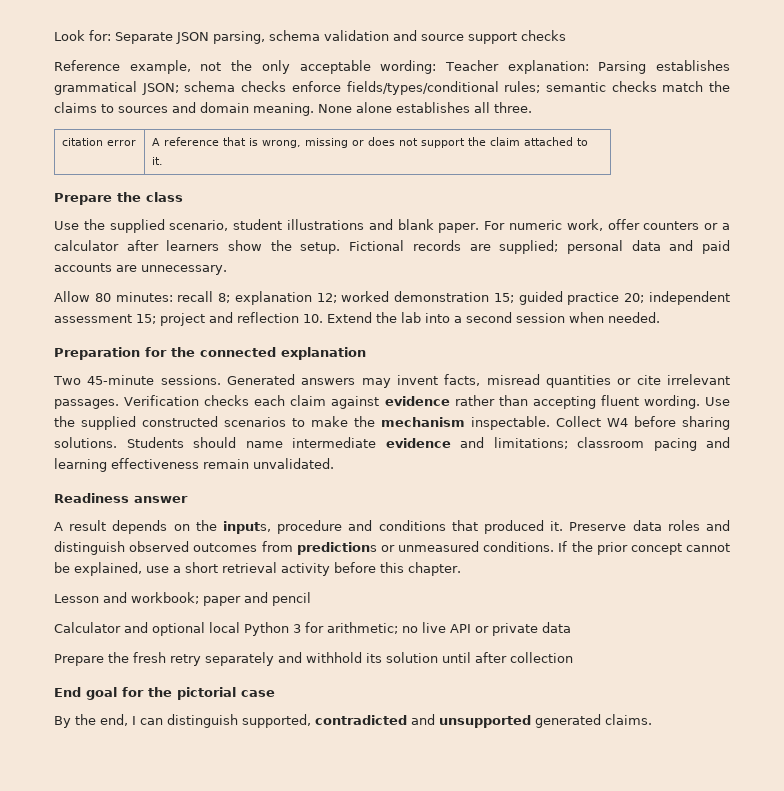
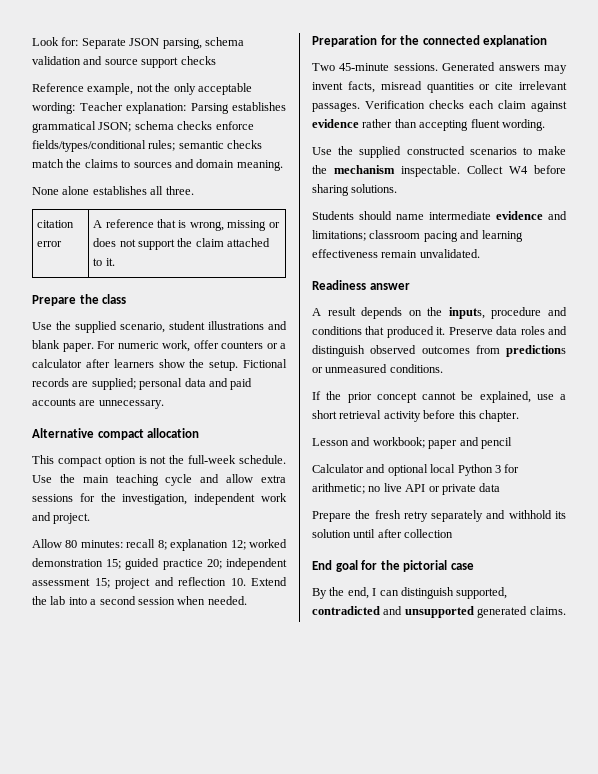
(314, 109) none -> (283, 165) //
(227, 270) none -> [32,428,200,440] [32,455,286,467] [32,474,286,486] [32,493,287,505] [32,512,91,524] // Alternative compact allocation // This compact option is not the full-week schedule. Use the main teaching cycle and allow extra sessions for the investigation, independent work and project.
(700, 402) none -> (545, 125) //
(117, 442) none -> (398, 188) //
(555, 546) none -> (443, 368) //

